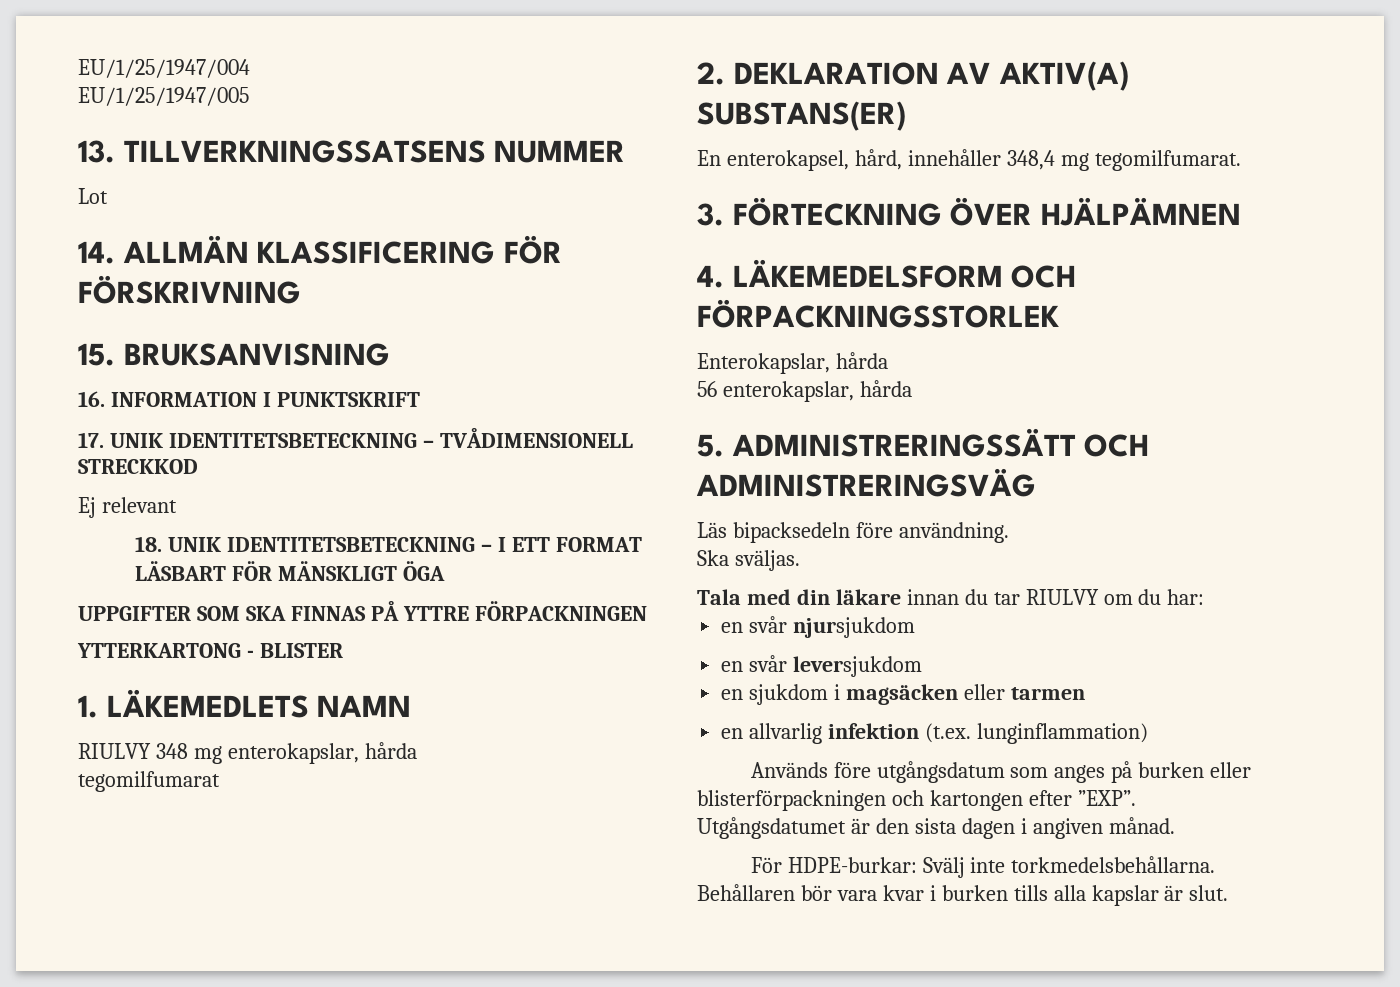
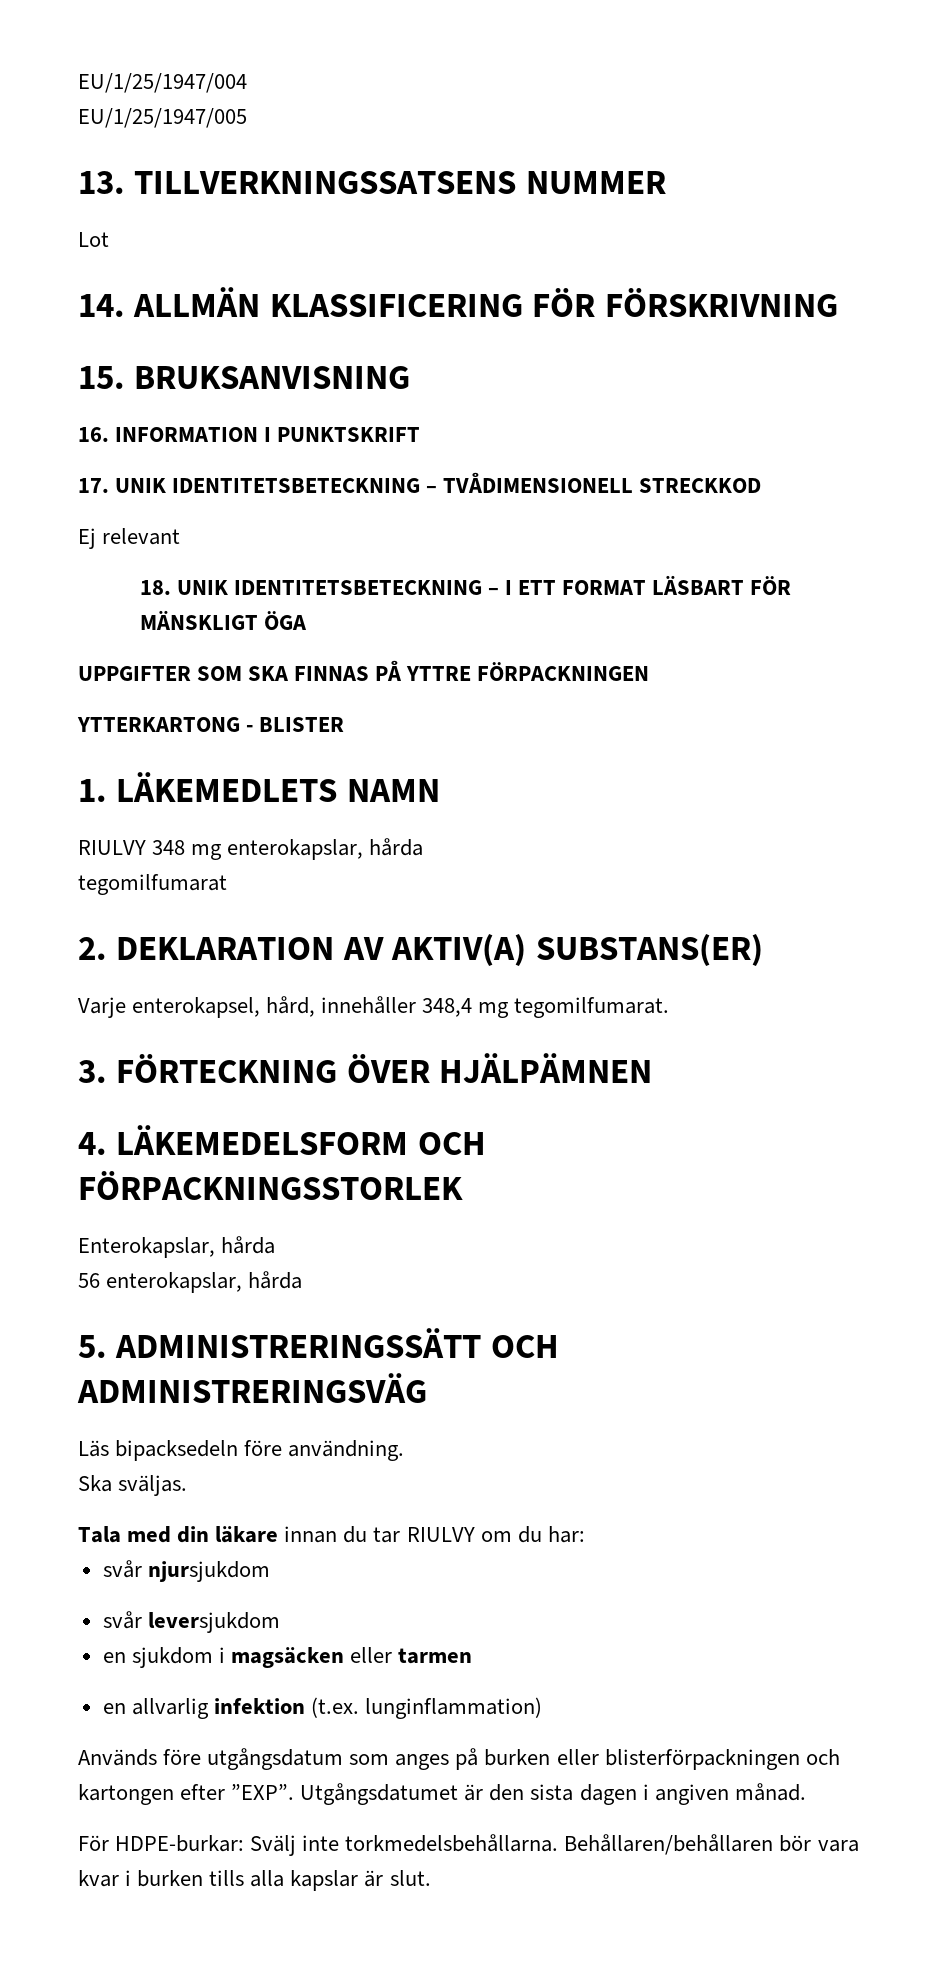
[697,150,721,166] En -> [78,997,126,1018] Varje
[721,622,744,633] en -> (585, 1534) none
[721,661,744,672] en -> (270, 1571) none
[697,884,795,901] Behållaren -> [564,1834,774,1855] Behållaren/behållaren

